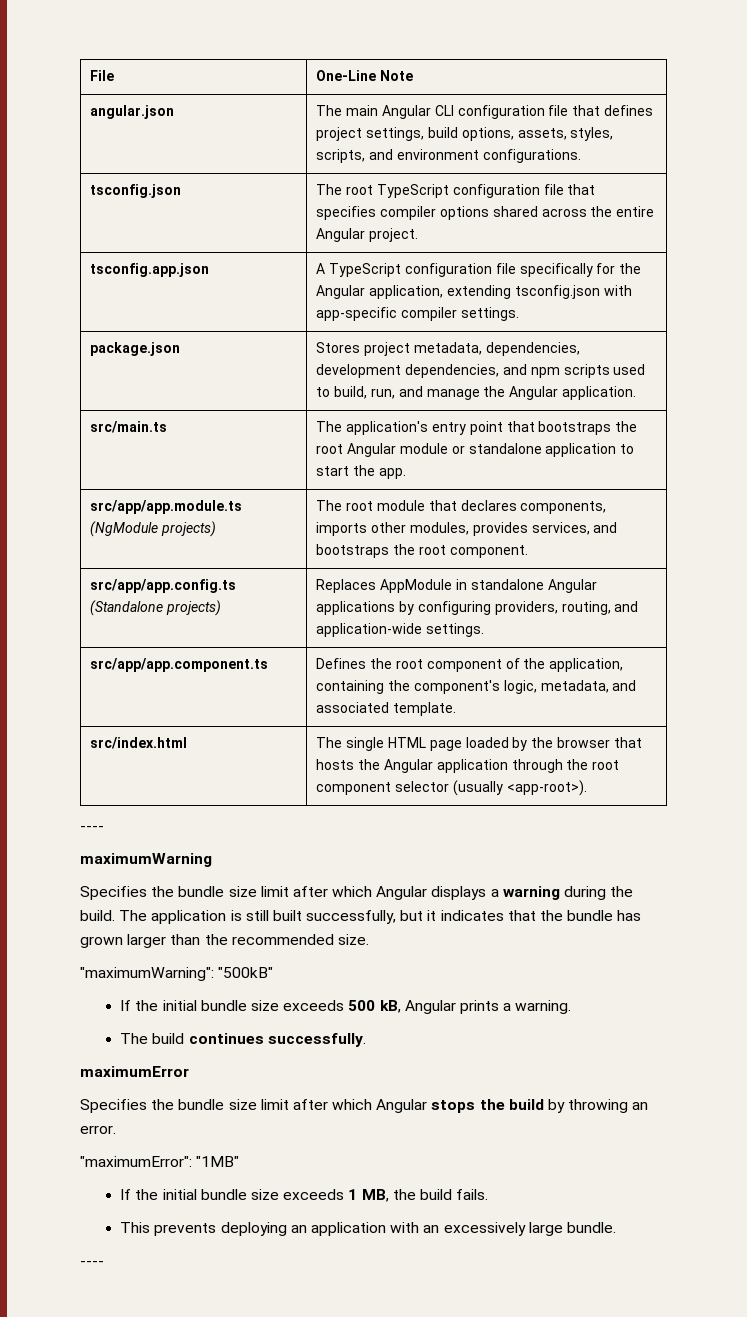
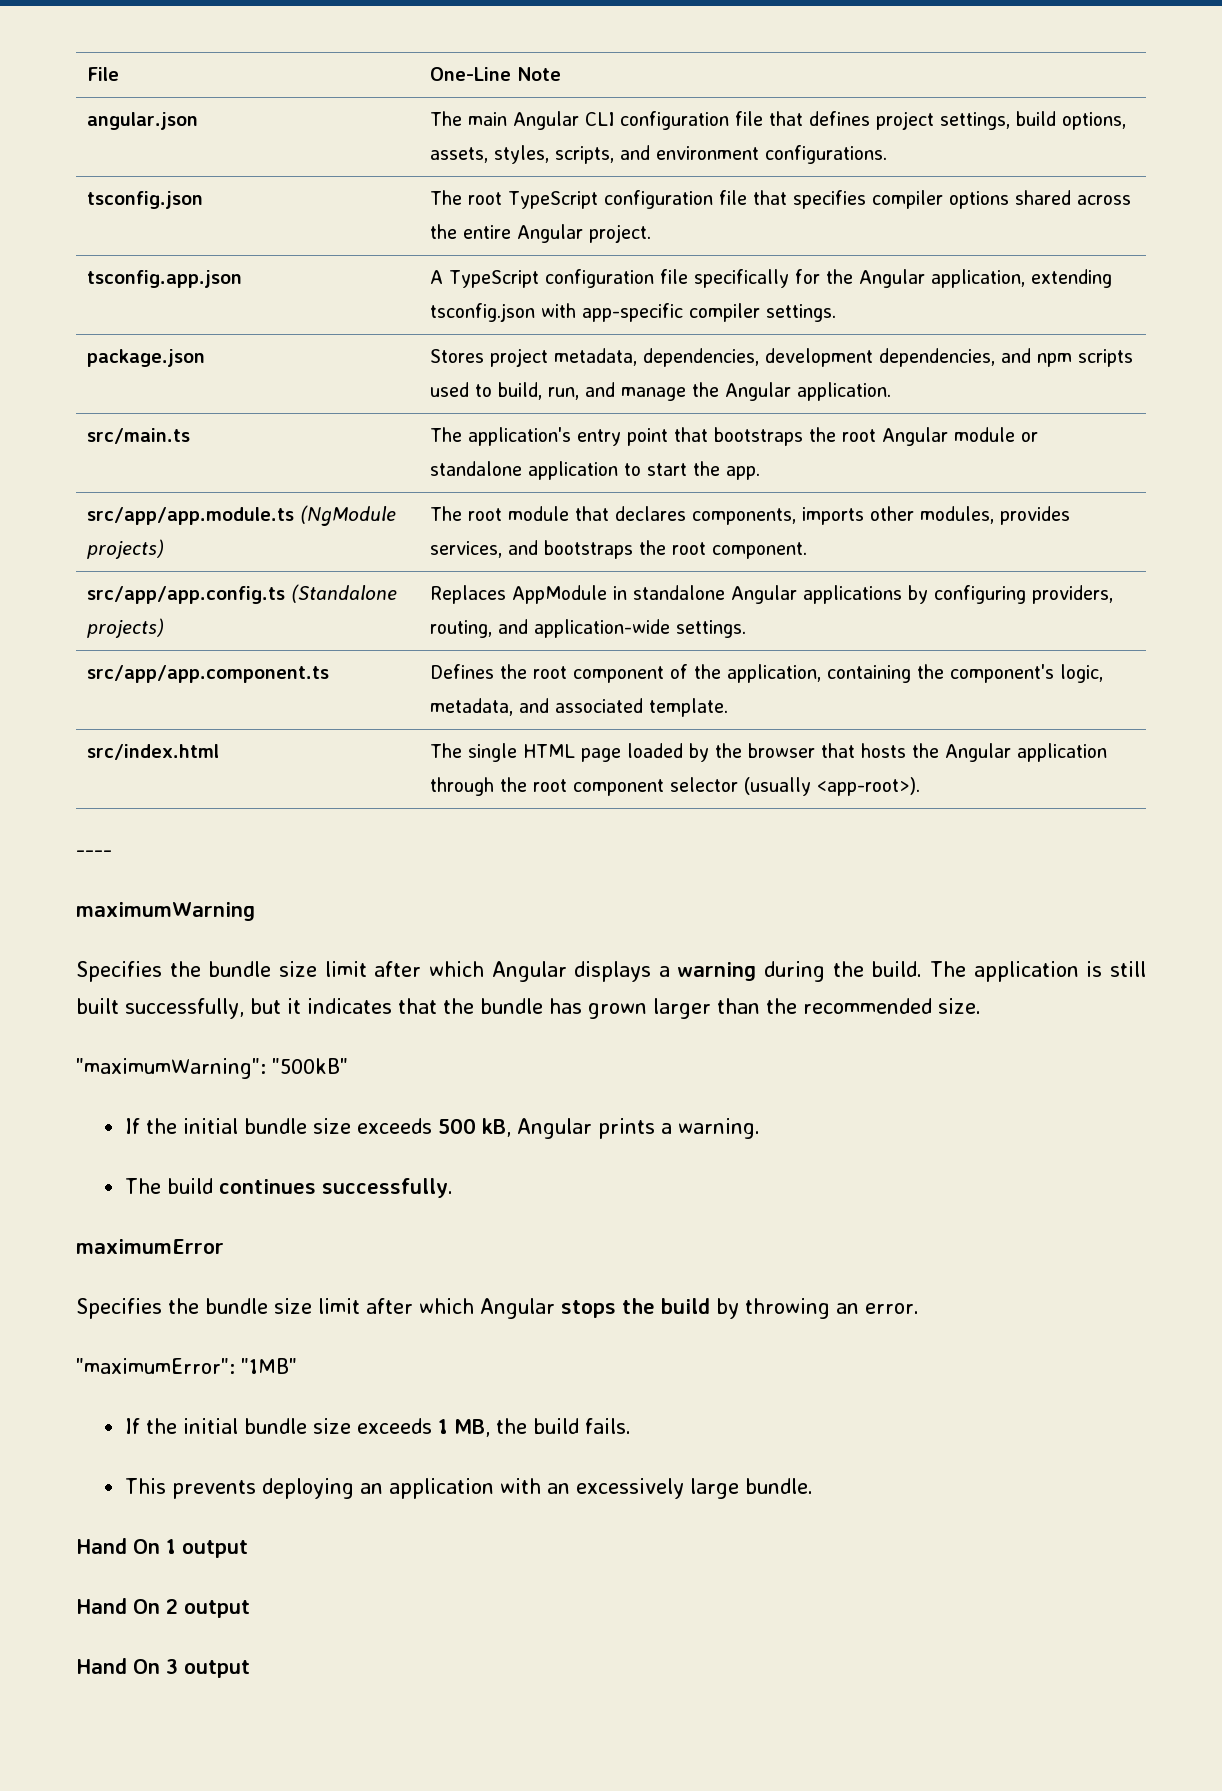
[80,1261,104,1266] ---- -> [76,1538,248,1558] [76,1598,250,1618] [76,1658,250,1678] Hand On 1 output // Hand On 2 output // Hand On 3 output

